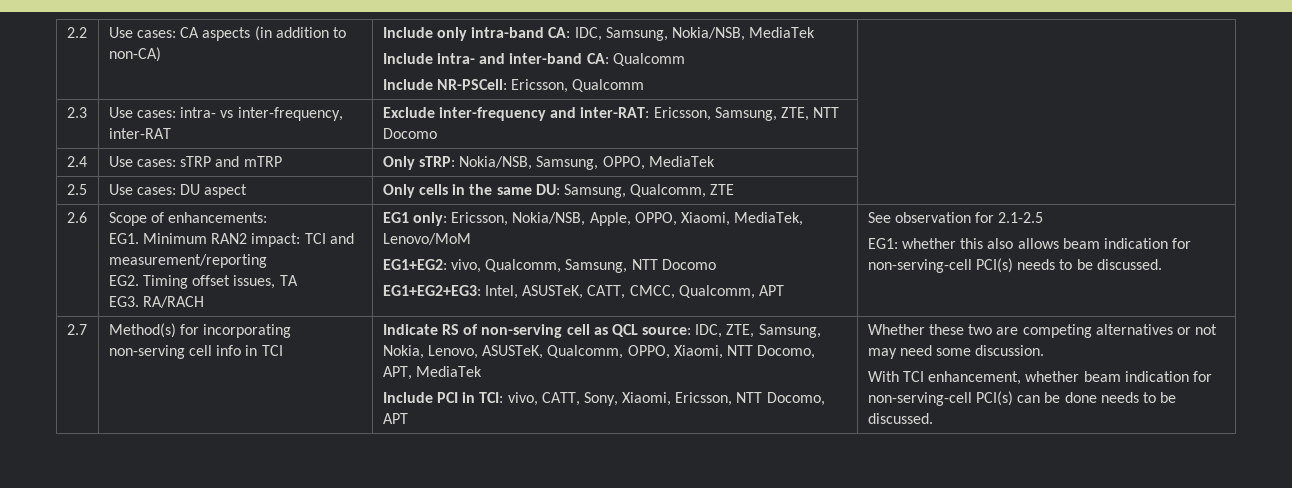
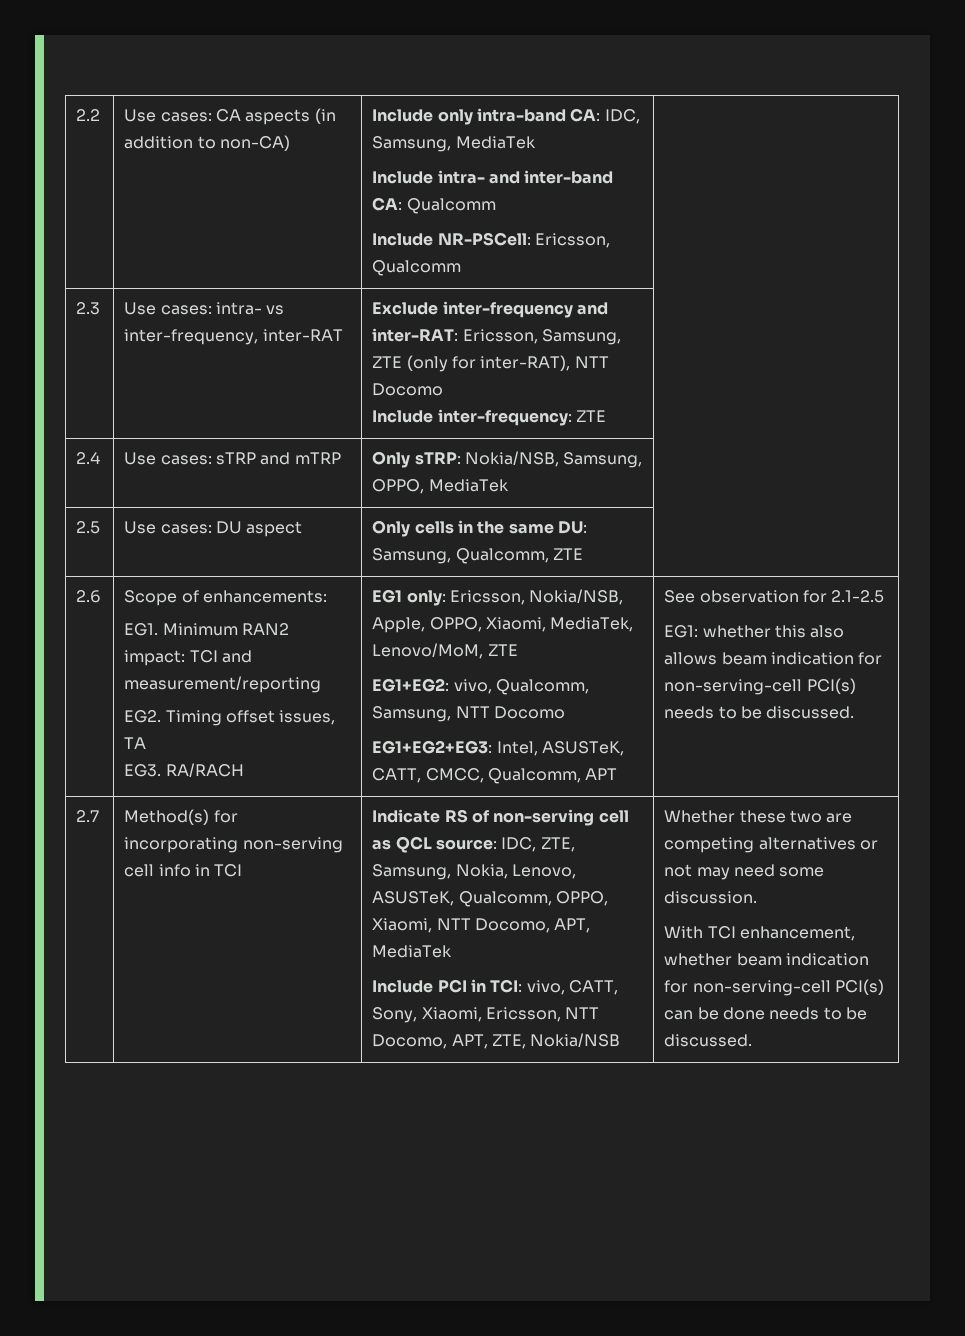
[671,27,745,41] Nokia/NSB, -> (452, 144) none
[780,107,840,121] [382,128,437,139] ZTE, NTT Docomo -> [372,355,609,372] [372,383,444,396] [372,409,606,426] ZTE (only for inter-RAT), NTT Docomo // Include inter-frequency: ZTE
[382,233,471,245] Lenovo/MoM -> [372,643,518,659] Lenovo/MoM, ZTE
[382,413,408,424] APT -> [451,1033,621,1049] APT, ZTE, Nokia/NSB

